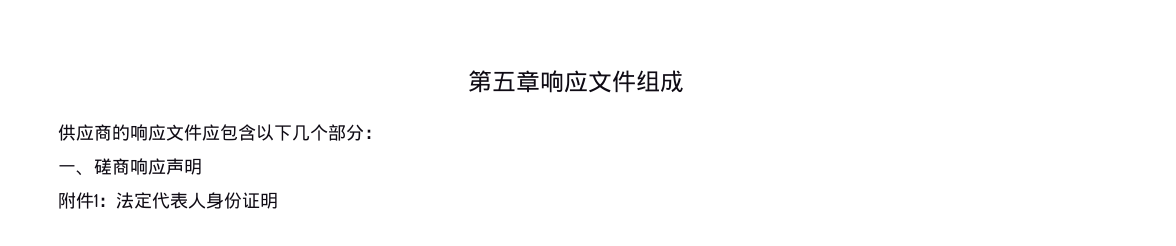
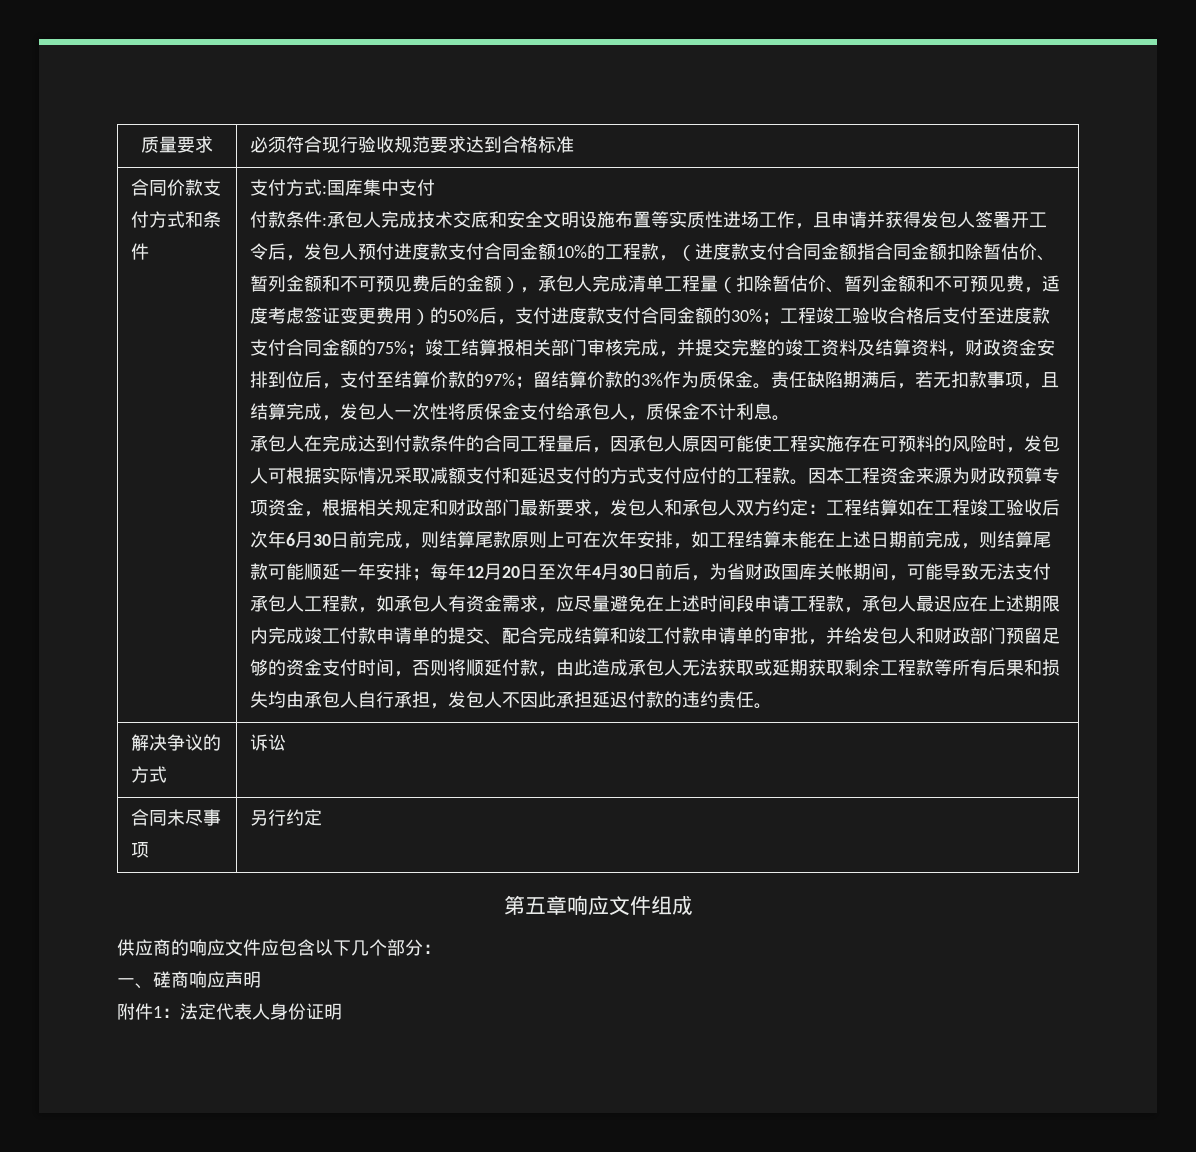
(468, 81) none -> [141,136,213,153] [250,136,575,153] [131,179,222,196] [131,211,222,228] [131,243,150,260] [250,179,436,196] [250,211,1048,229] [250,243,1056,261] [250,275,1061,293] [250,307,1051,325] [250,339,1056,357] [250,371,1060,389] [250,403,791,421] [250,435,1061,453] [250,467,1061,485] [250,499,1061,517] [250,531,1052,549] [250,563,1052,581] [250,595,1061,613] [250,627,1061,645] [250,659,1061,677] [250,691,773,709] [131,734,222,751] [131,766,168,783] [250,734,287,751] [131,809,222,826] [131,842,150,858] [250,809,323,826] 质量要求 | 必须符合现行验收规范要求达到合格标准 // 合同价款支付方式和条件 | 支付方式:国库集中支付 // 付款条件:承包人完成技术交底和安全文明设施布置等实质性进场工作，且申请并获得发包人签署开工令后，发包人预付进度款支付合同金额10%的工程款，（进度款支付合同金额指合同金额扣除暂估价、暂列金额和不可预见费后的金额），承包人完成清单工程量（扣除暂估价、暂列金额和不可预见费，适度考虑签证变更费用）的50%后，支付进度款支付合同金额的30%；工程竣工验收合格后支付至进度款支付合同金额的75%；竣工结算报相关部门审核完成，并提交完整的竣工资料及结算资料，财政资金安排到位后，支付至结算价款的97%；留结算价款的3%作为质保金。责任缺陷期满后，若无扣款事项，且结算完成，发包人一次性将质保金支付给承包人，质保金不计利息。 // 承包人在完成达到付款条件的合同工程量后，因承包人原因可能使工程实施存在可预料的风险时，发包人可根据实际情况采取减额支付和延迟支付的方式支付应付的工程款。因本工程资金来源为财政预算专项资金，根据相关规定和财政部门最新要求，发包人和承包人双方约定：工程结算如在工程竣工验收后次年6月30日前完成，则结算尾款原则上可在次年安排，如工程结算未能在上述日期前完成，则结算尾款可能顺延一年安排；每年12月20日至次年4月30日前后，为省财政国库关帐期间，可能导致无法支付承包人工程款，如承包人有资金需求，应尽量避免在上述时间段申请工程款，承包人最迟应在上述期限内完成竣工付款申请单的提交、配合完成结算和竣工付款申请单的审批，并给发包人和财政部门预留足够的资金支付时间，否则将顺延付款，由此造成承包人无法获取或延期获取剩余工程款等所有后果和损失均由承包人自行承担，发包人不因此承担延迟付款的违约责任。 // 解决争议的方式 | 诉讼 // 合同未尽事项 | 另行约定 //

